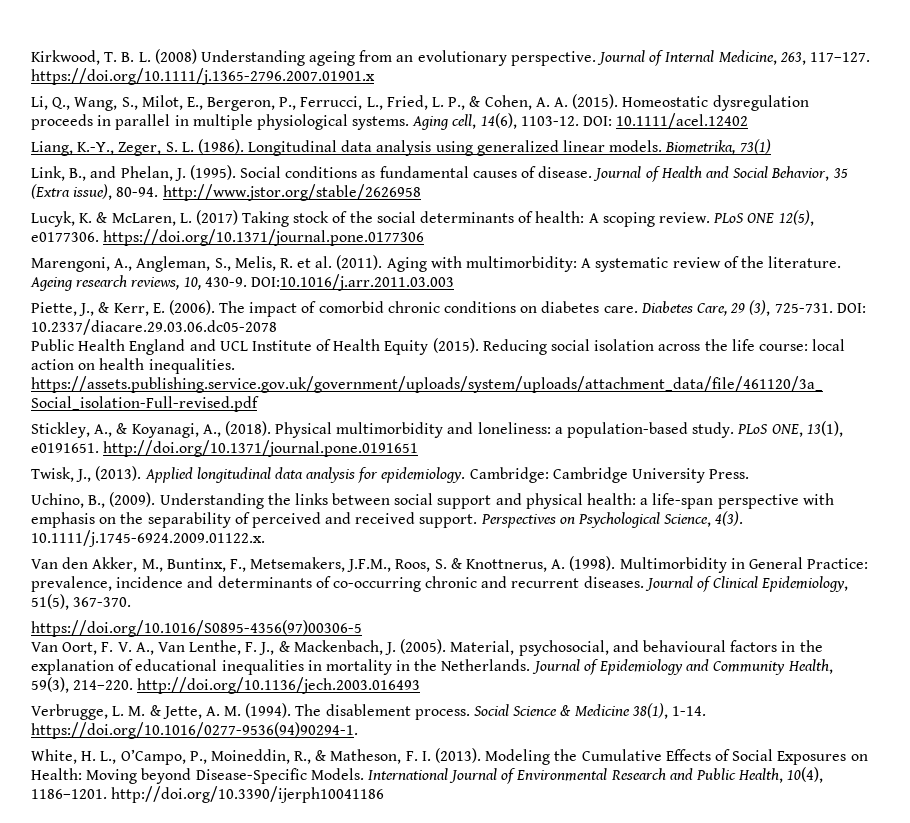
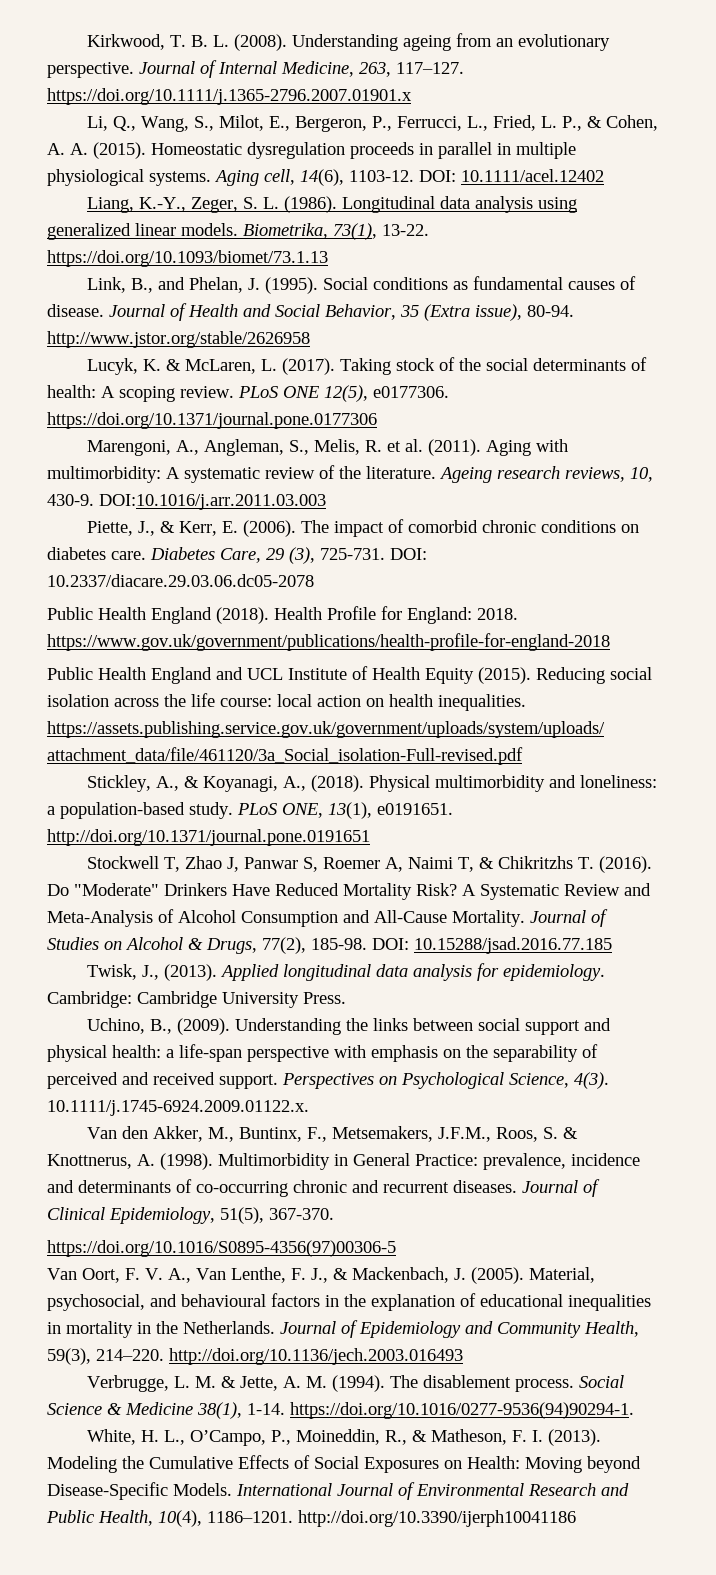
[154,49,197,64] (2008) -> [234,34,288,51] (2008).
[739,139,771,154] 73(1) -> [333,223,429,240] [47,250,328,267] 73(1), 13-22. https://doi.org/10.1093/biomet/73.1.13
[195,210,238,225] (2017) -> [282,358,336,375] (2017).
(277, 327) none -> [47,606,518,624] [47,633,610,651] // Public Health England (2018). Health Profile for England: 2018. https://www.gov.uk/government/publications/health-profile-for-england-2018
(419, 448) none -> [87,856,653,873] [47,883,651,900] [47,909,608,927] [47,937,612,954] // Stockwell T, Zhao J, Panwar S, Roemer A, Naimi T, & Chikritzhs T. (2016). Do "Moderate" Drinkers Have Reduced Mortality Risk? A Systematic Review and Meta-Analysis of Alcohol Consumption and All-Cause Mortality. Journal of Studies on Alcohol & Drugs, 77(2), 185-98. DOI: 10.15288/jsad.2016.77.185

